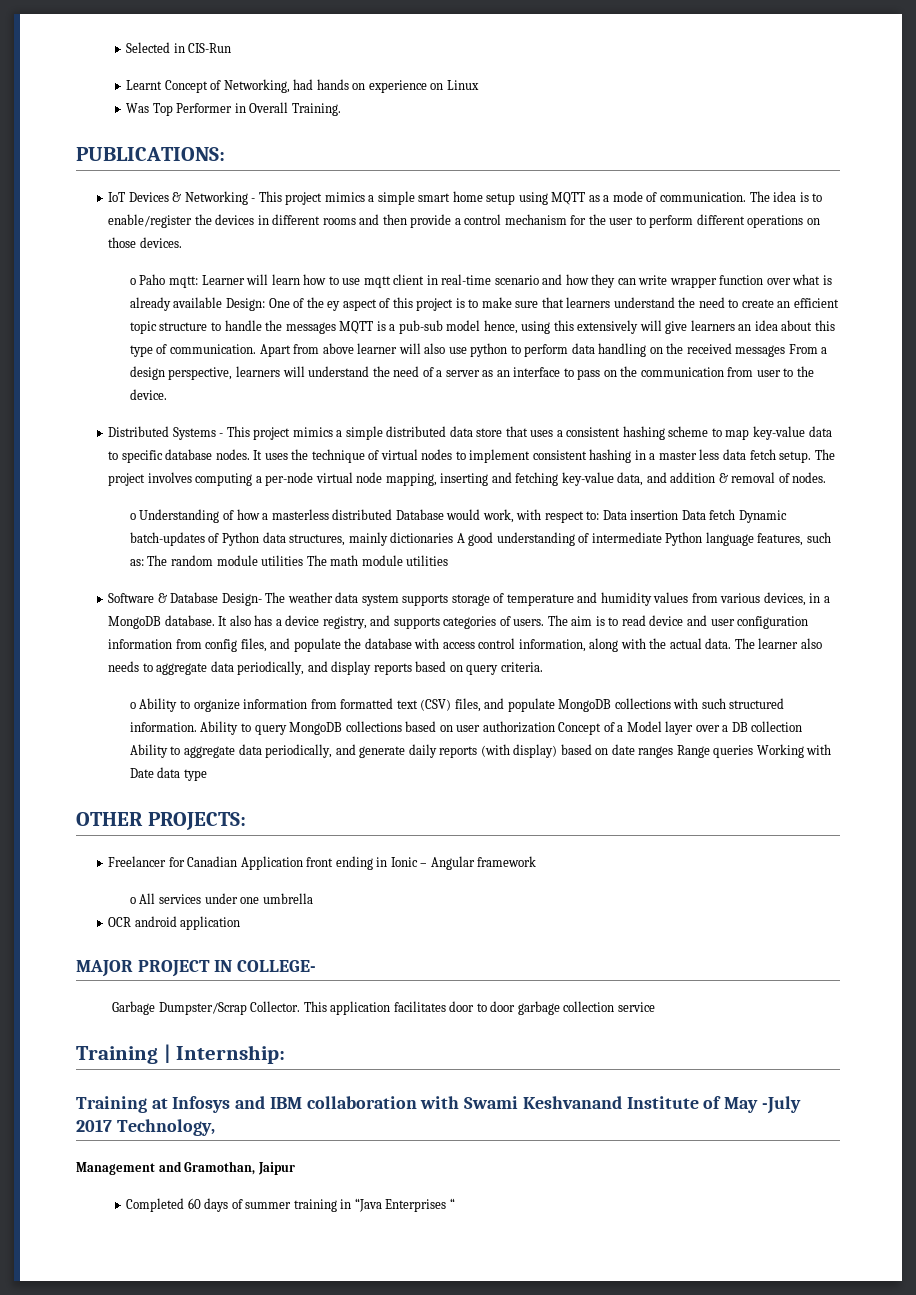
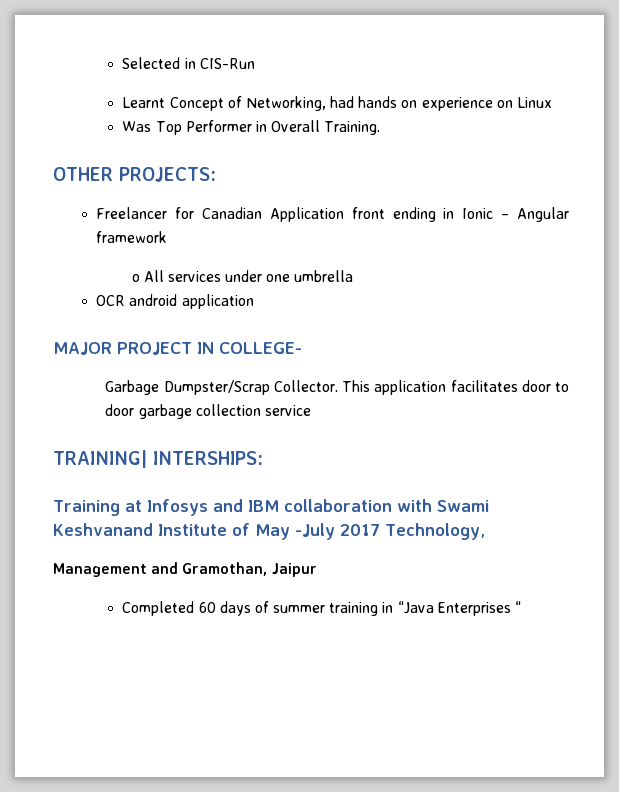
[76,147,225,161] [108,191,823,205] [108,214,820,228] [108,237,182,248] [129,274,832,288] [129,297,839,311] [129,320,835,334] [129,343,828,357] [129,366,814,380] [129,389,167,400] [108,426,832,440] [108,449,835,463] [108,472,827,486] [129,509,787,523] [129,532,831,546] [129,555,449,566] [108,592,830,606] [108,615,809,629] [108,638,822,652] [108,661,543,675] [129,698,785,712] [129,721,803,735] [129,744,832,758] [129,767,207,781] // PUBLICATIONS: // IoT Devices & Networking - This project mimics a simple smart home setup using MQTT as a mode of communication. The idea is to enable/register the devices in different rooms and then provide a control mechanism for the user to perform different operations on those devices. // o Paho mqtt: Learner will learn how to use mqtt client in real-time scenario and how they can write wrapper function over what is already available Design: One of the ey aspect of this project is to make sure that learners understand the need to create an efficient topic structure to handle the messages MQTT is a pub-sub model hence, using this extensively will give learners an idea about this type of communication. Apart from above learner will also use python to perform data handling on the received messages From a design perspective, learners will understand the need of a server as an interface to pass on the communication from user to the device. // Distributed Systems - This project mimics a simple distributed data store that uses a consistent hashing scheme to map key-value data to specific database nodes. It uses the technique of virtual nodes to implement consistent hashing in a master less data fetch setup. The project involves computing a per-node virtual node mapping, inserting and fetching key-value data, and addition & removal of nodes. // o Understanding of how a masterless distributed Database would work, with respect to: Data insertion Data fetch Dynamic batch-updates of Python data structures, mainly dictionaries A good understanding of intermediate Python language features, such as: The random module utilities The math module utilities // Software & Database Design- The weather data system supports storage of temperature and humidity values from various devices, in a MongoDB database. It also has a device registry, and supports categories of users. The aim is to read device and user configuration information from config files, and populate the database with access control information, along with the actual data. The learner also needs to aggregate data periodically, and display reports based on query criteria. // o Ability to organize information from formatted text (CSV) files, and populate MongoDB collections with such structured information. Ability to query MongoDB collections based on user authorization Concept of a Model layer over a DB collection Ability to aggregate data periodically, and generate daily reports (with display) based on date ranges Range queries Working with Date data type -> (381, 128) none
[76,1044,286,1064] Training | Internship: -> [53,450,263,468] TRAINING| INTERSHIPS:

